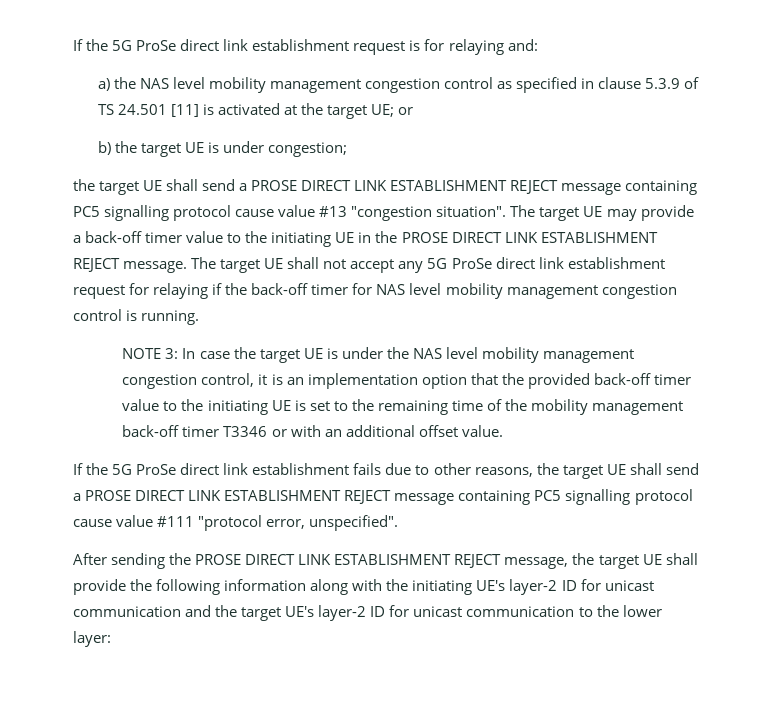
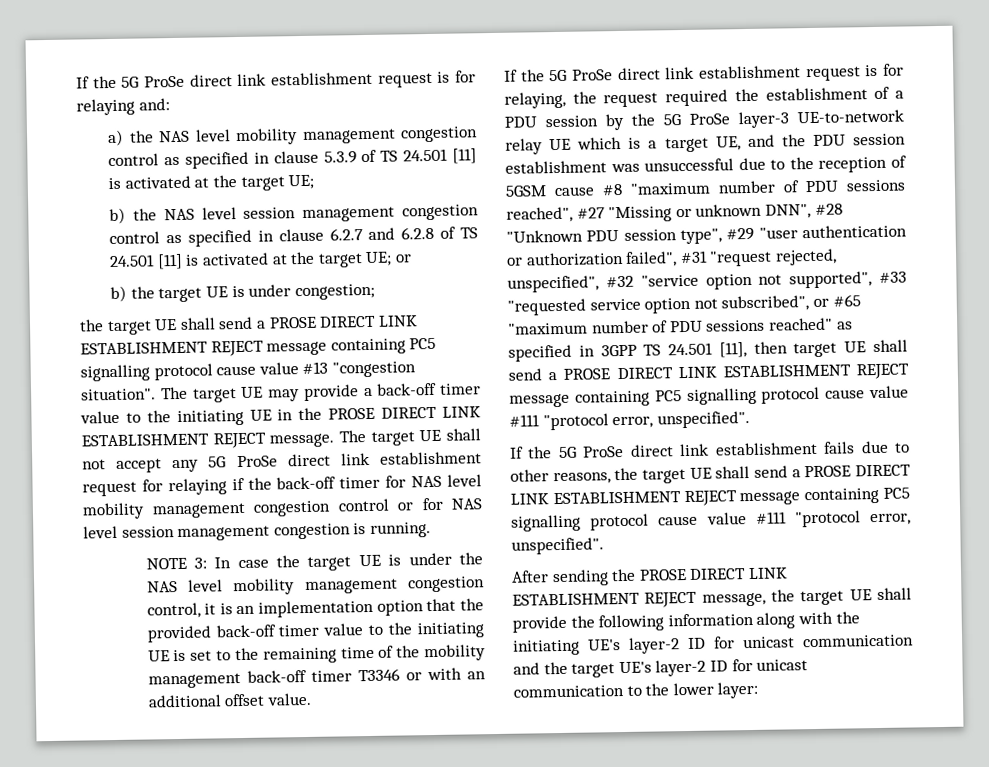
(395, 110) none -> [109,204,480,225] [109,226,478,247] [109,251,393,270] // b) the NAS level session management congestion control as specified in clause 6.2.7 and 6.2.8 of TS 24.501 [11] is activated at the target UE;
(122, 315) none -> [397,497,482,511] [83,523,351,541] or for NAS level session management congestion
(503, 431) none -> [504,63,904,82] [504,86,904,109] [504,109,904,131] [505,133,906,155] [505,155,907,174] [505,179,906,197] [506,203,843,223] [506,224,907,245] [507,248,837,267] [507,271,907,293] [507,294,861,316] [508,317,853,335] [508,339,908,362] [508,363,909,381] [509,385,909,408] [509,410,750,431] // If the 5G ProSe direct link establishment request is for relaying, the request required the establishment of a PDU session by the 5G ProSe layer-3 UE-to-network relay UE which is a target UE, and the PDU session establishment was unsuccessful due to the reception of 5GSM cause #8 "maximum number of PDU sessions reached", #27 "Missing or unknown DNN", #28 "Unknown PDU session type", #29 "user authentication or authorization failed", #31 "request rejected, unspecified", #32 "service option not supported", #33 "requested service option not subscribed", or #65 "maximum number of PDU sessions reached" as specified in 3GPP TS 24.501 [11], then target UE shall send a PROSE DIRECT LINK ESTABLISHMENT REJECT message containing PC5 signalling protocol cause value #111 "protocol error, unspecified".

